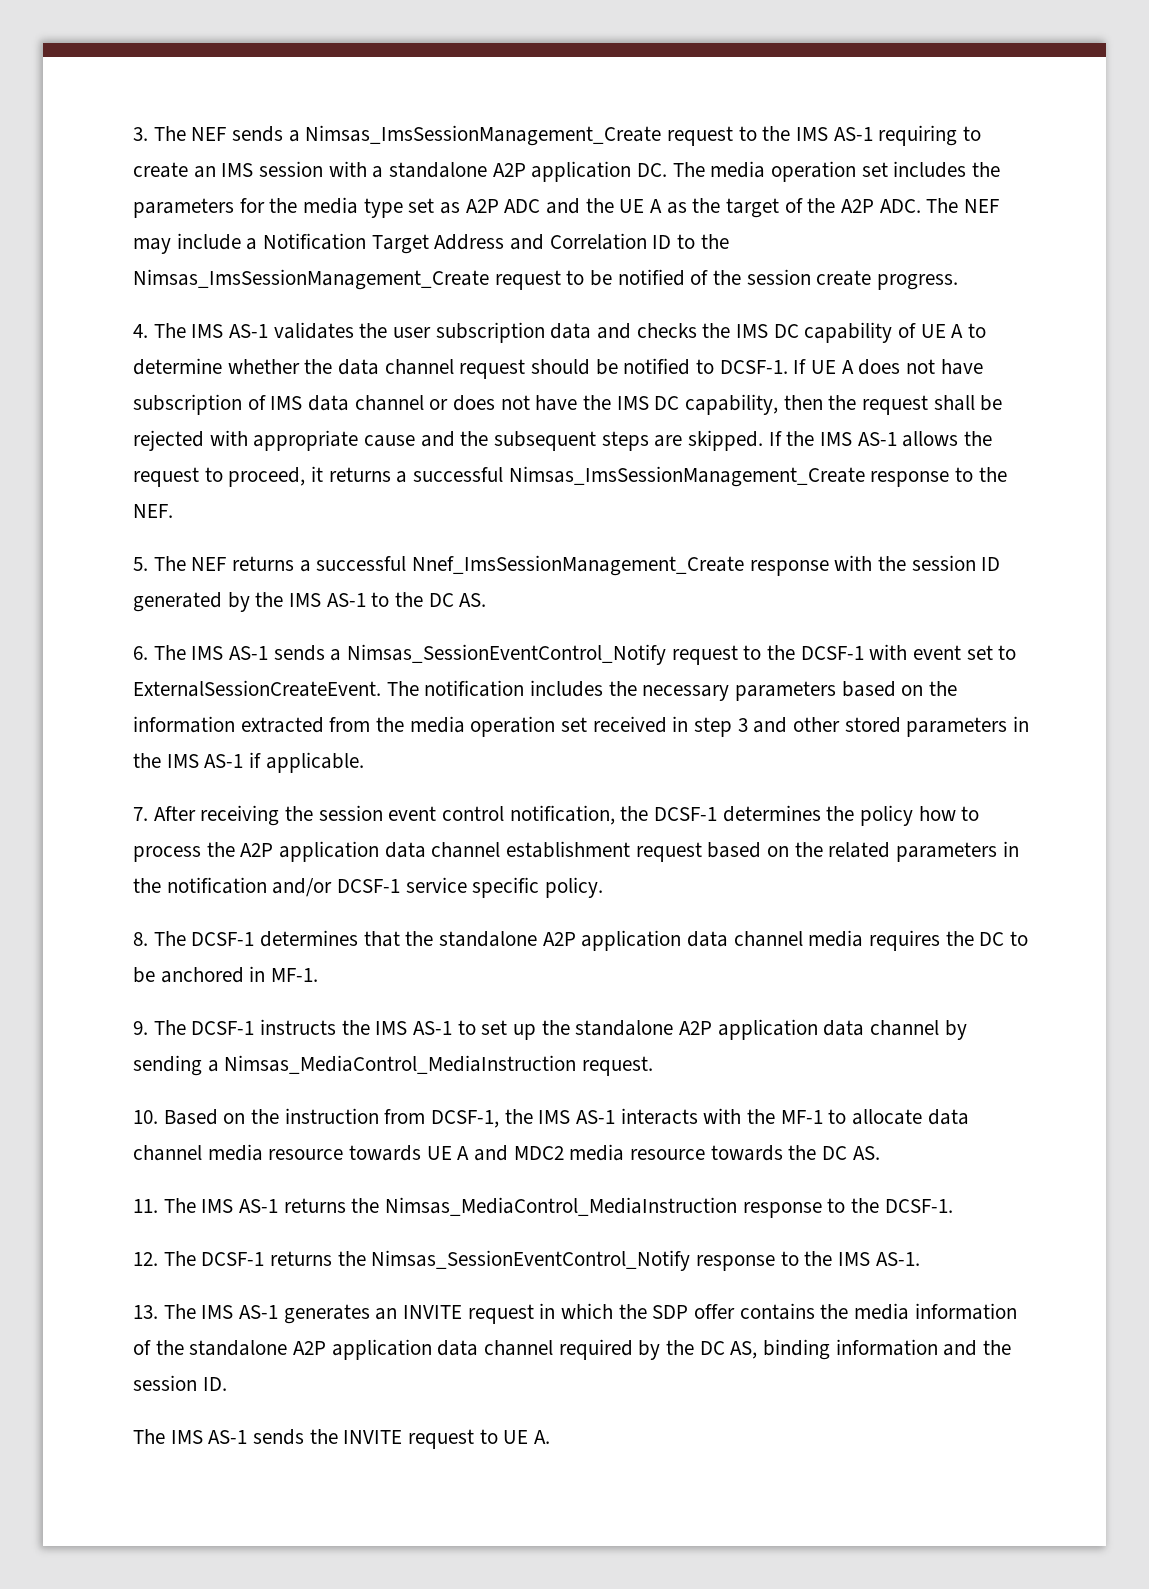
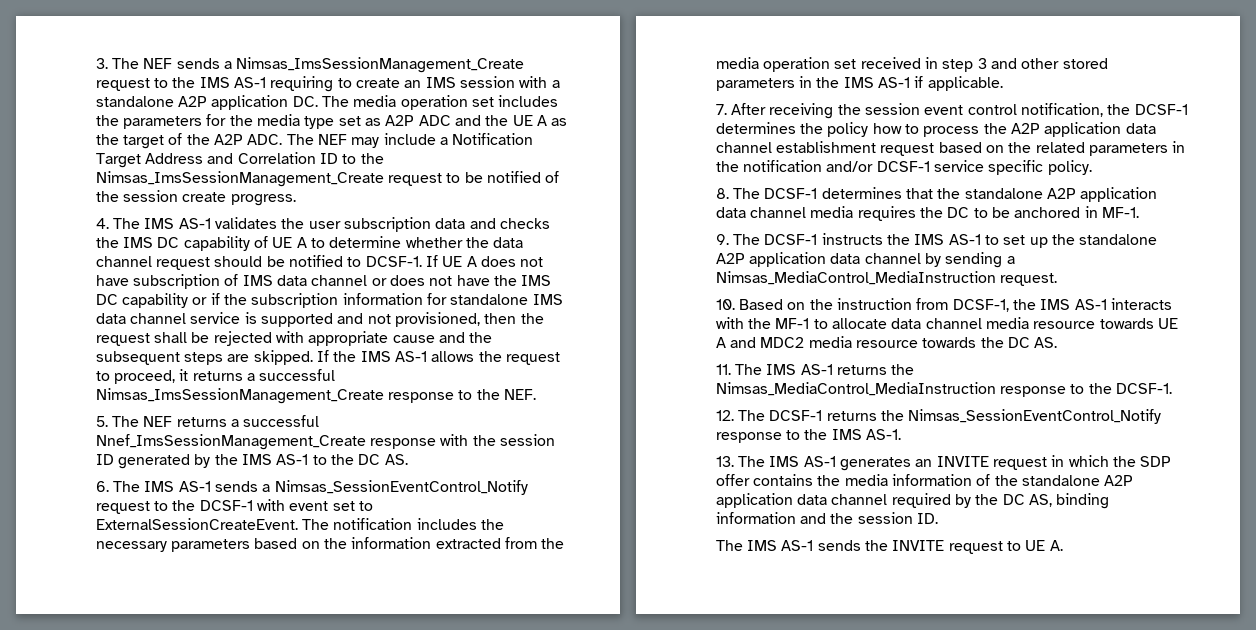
[684,394,778,415] capability, -> [122,293,563,308] [95,312,480,327] capability or if the subscription information for standalone IMS data channel service is supported and not provisioned,

